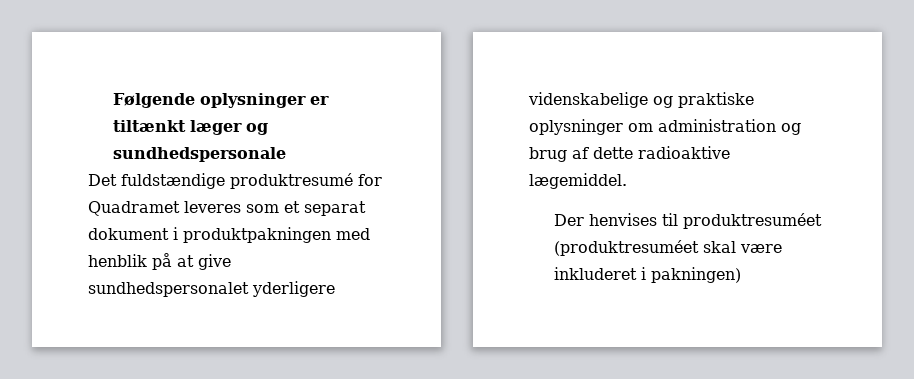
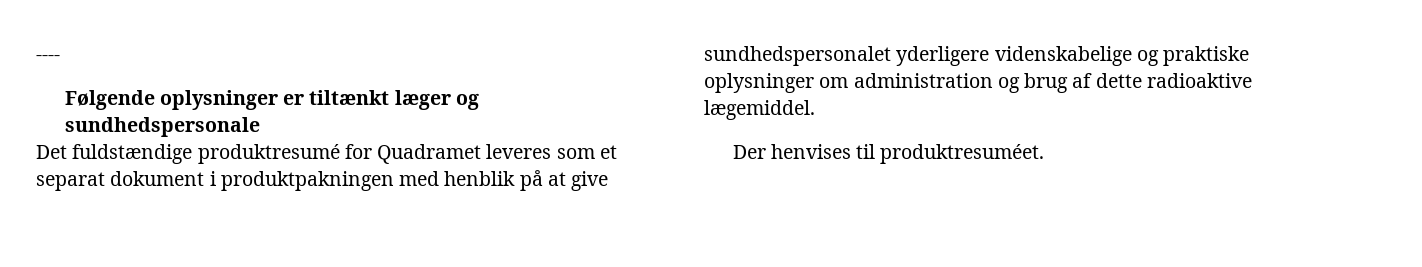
(113, 100) none -> [36,55,60,61] ---- //
[683,213,823,229] [554,240,783,256] [554,267,742,283] produktresuméet (produktresuméet skal være inkluderet i pakningen) -> [880,144,1045,164] produktresuméet.

